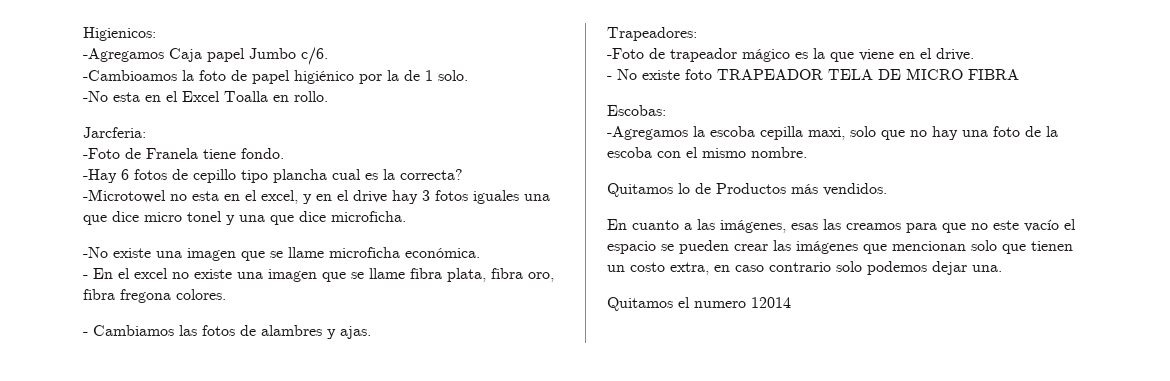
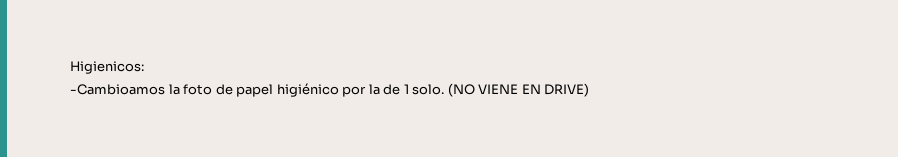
[83,47,328,65] // -Agregamos Caja papel Jumbo c/6. -> (144, 67) none
[83,91,328,102] [83,127,146,138] [83,148,284,159] [83,169,463,183] [83,189,550,204] [83,211,406,225] [83,247,480,261] [83,268,554,282] [83,289,226,303] [83,325,371,339] [607,27,697,41] [607,48,974,62] [607,68,1019,80] [607,105,666,116] [607,126,1058,140] [607,147,807,158] [607,183,887,197] [607,219,1076,233] [607,240,1073,254] [607,261,1002,275] [607,297,791,311] // -No esta en el Excel Toalla en rollo. // Jarcferia: // -Foto de Franela tiene fondo. // -Hay 6 fotos de cepillo tipo plancha cual es la correcta? // -Microtowel no esta en el excel, y en el drive hay 3 fotos iguales una que dice micro tonel y una que dice microficha. // -No existe una imagen que se llame microficha económica. // - En el excel no existe una imagen que se llame fibra plata, fibra oro, fibra fregona colores. // - Cambiamos las fotos de alambres y ajas. // Trapeadores: // -Foto de trapeador mágico es la que viene en el drive. // - No existe foto TRAPEADOR TELA DE MICRO FIBRA // Escobas: // -Agregamos la escoba cepilla maxi, solo que no hay una foto de la escoba con el mismo nombre. // Quitamos lo de Productos más vendidos. // En cuanto a las imágenes, esas las creamos para que no este vacío el espacio se pueden crear las imágenes que mencionan solo que tienen un costo extra, en caso contrario solo podemos dejar una. // Quitamos el numero 12014 -> [447,83,590,97] (NO VIENE EN DRIVE)

